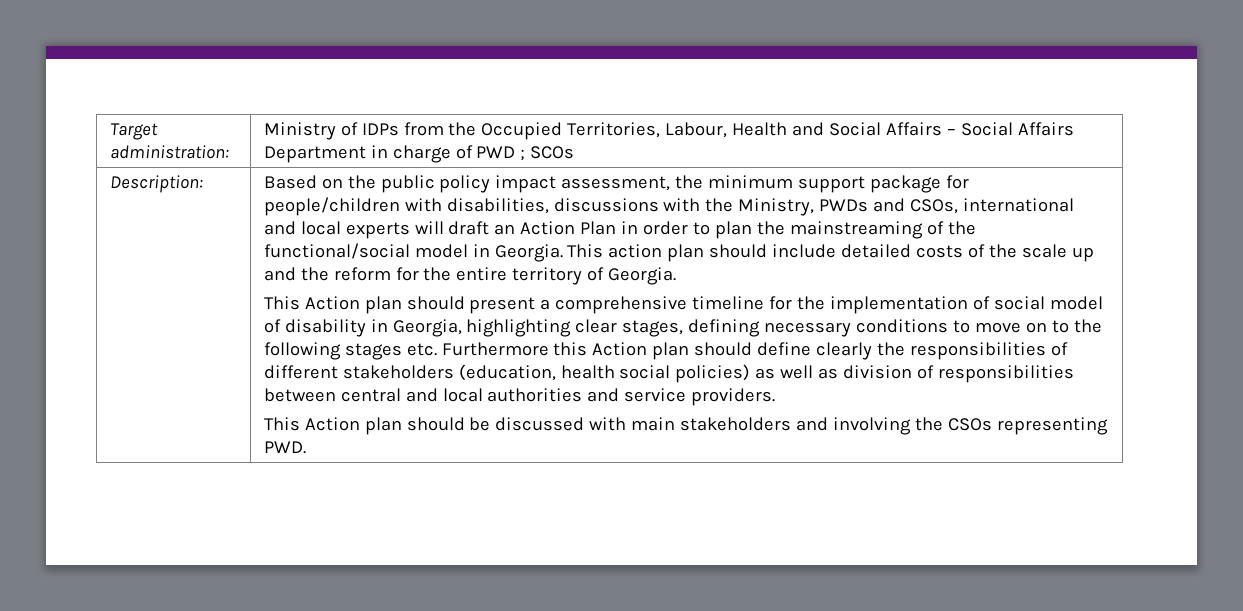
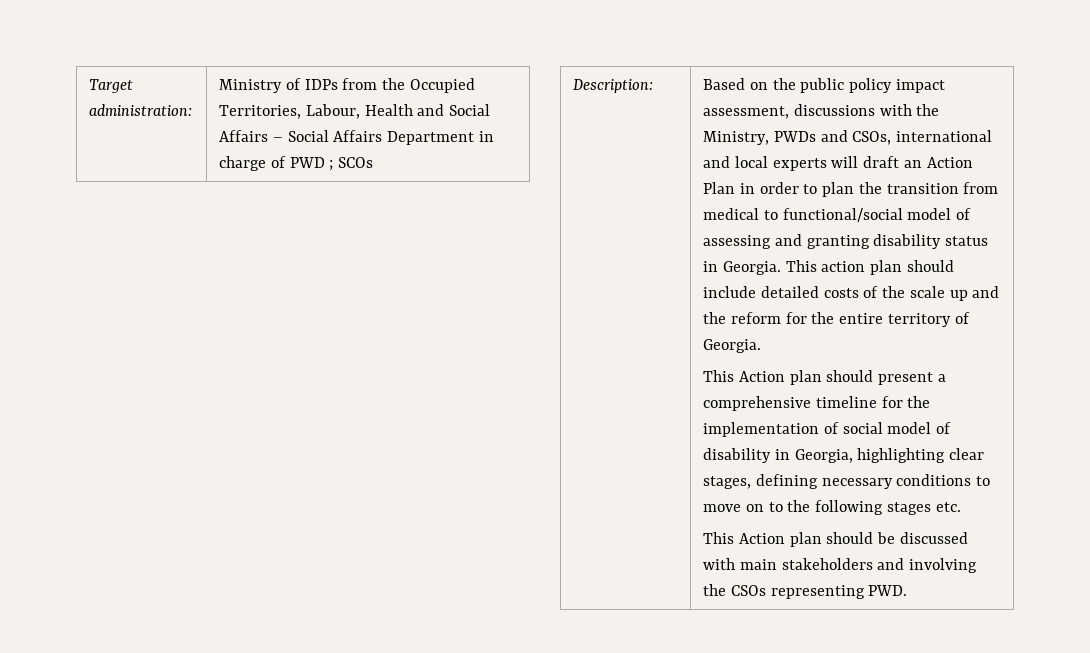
[675,175,970,193] [263,197,549,216] the minimum support package for people/children with disabilities, -> (790, 112) none
[790,221,977,239] [263,243,468,259] mainstreaming of the functional/social model -> [886,182,999,194] [703,208,972,222] [703,234,989,249] transition from medical to functional/social model of assessing and granting disability status
[441,342,1069,360] [263,364,1075,383] [263,388,776,406] Furthermore this Action plan should define clearly the responsibilities of different stakeholders (education, health social policies) as well as division of responsibilities between central and local authorities and service providers. -> (961, 507) none

